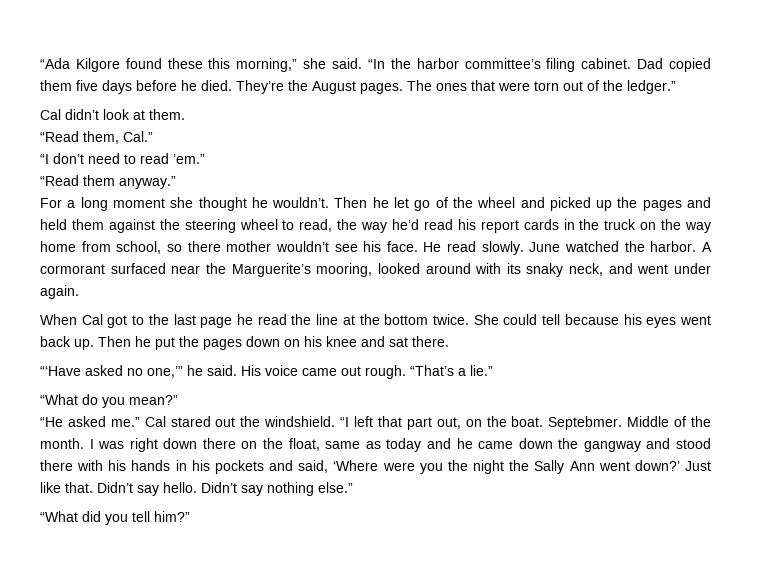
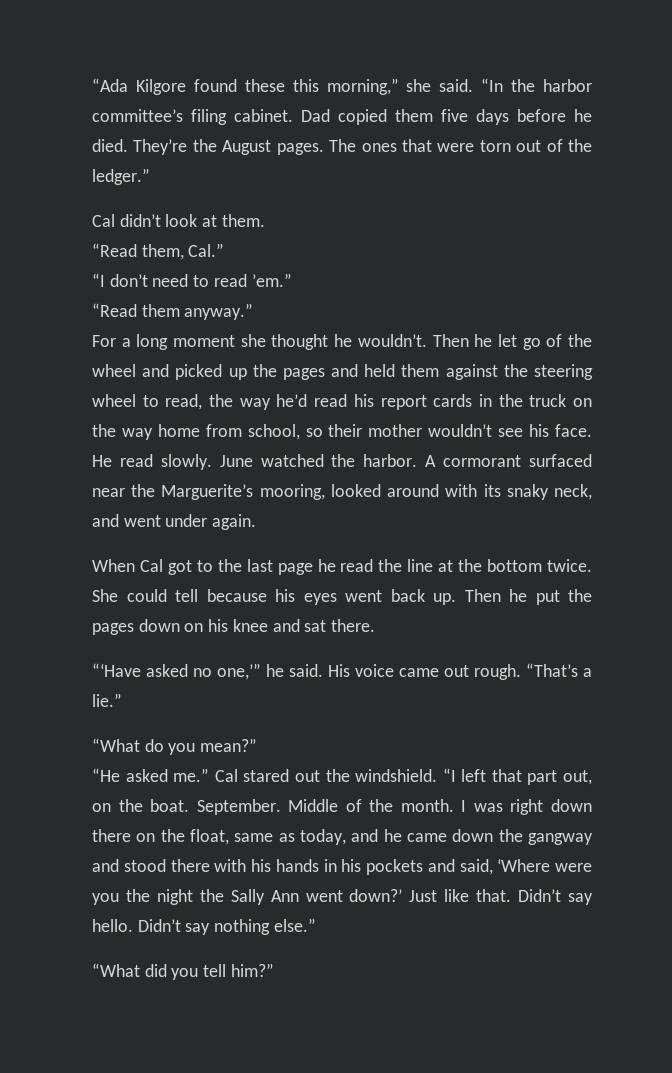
[187,241,221,252] there -> [328,424,363,437] their
[548,416,623,430] Septebmer. -> [196,799,281,815] September.
[386,438,422,452] today -> [300,829,346,845] today,

